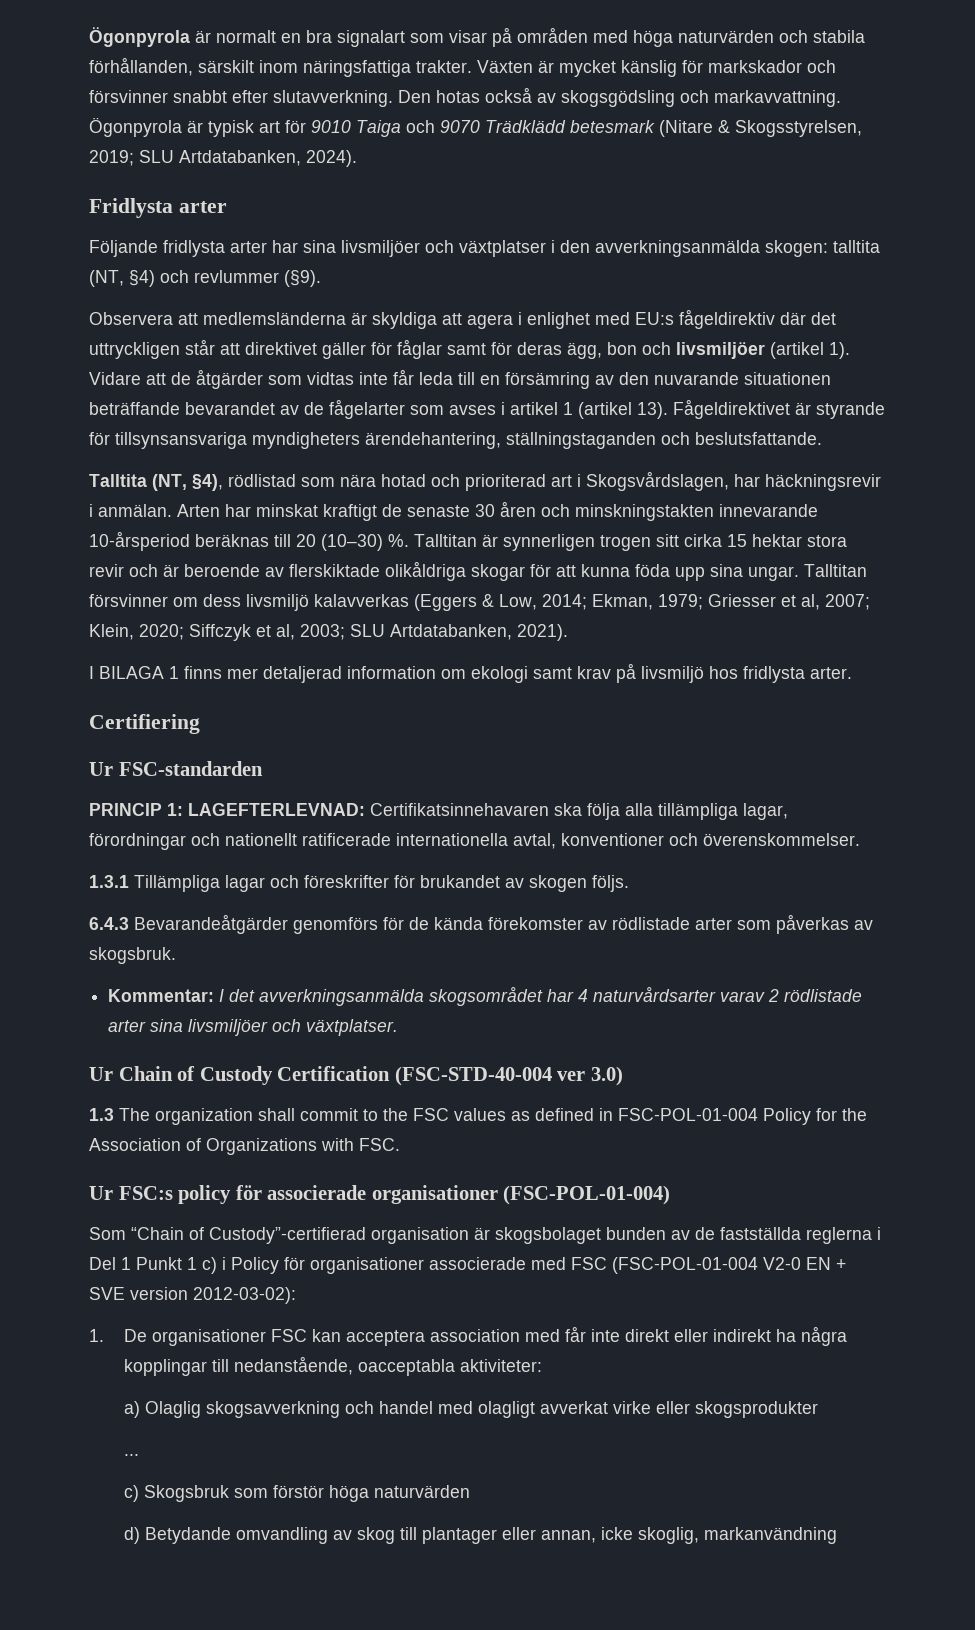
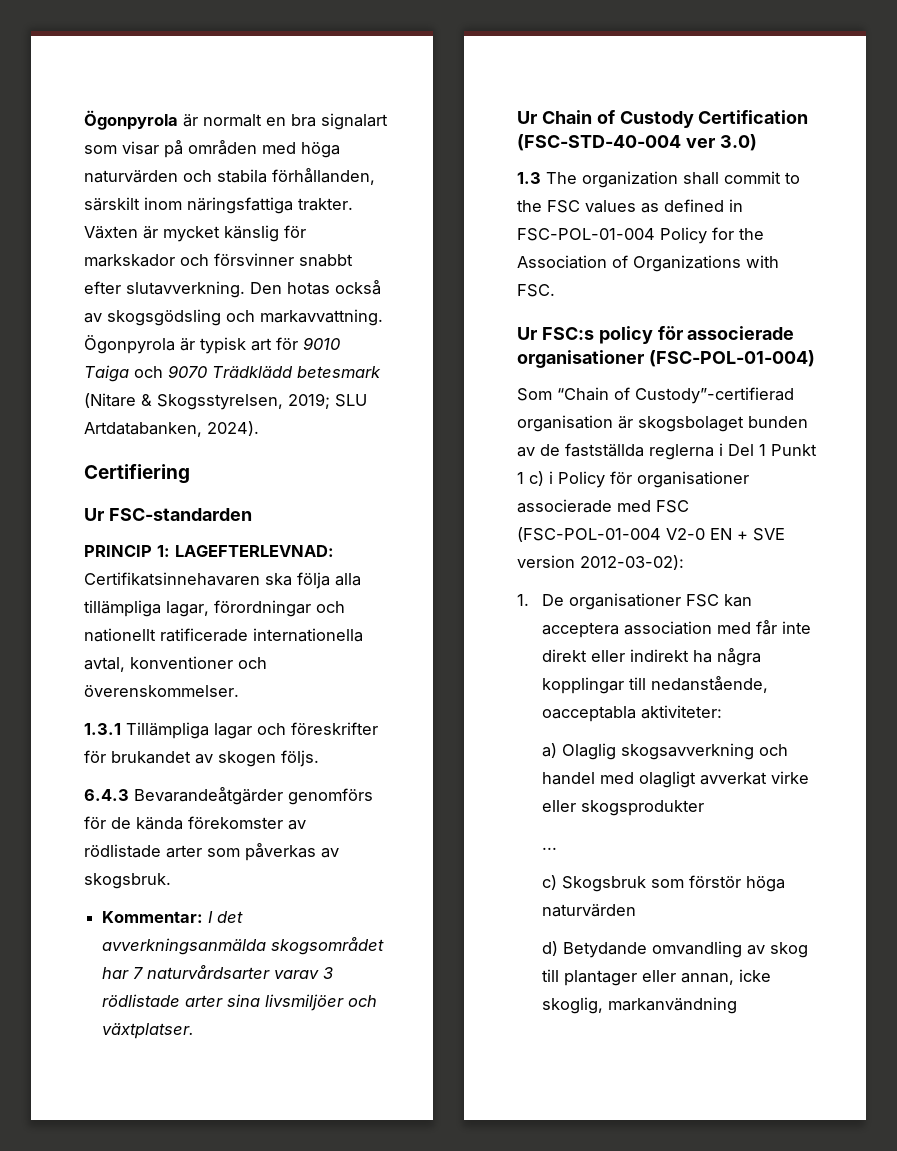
[89,198,227,218] [89,240,880,257] [89,270,321,287] [89,309,836,329] [89,339,850,359] [89,369,831,389] [89,399,885,419] [89,432,822,449] [89,471,881,491] [89,501,818,521] [89,531,847,551] [89,561,867,581] [89,594,870,611] [89,624,568,641] [89,663,852,683] // Fridlysta arter // Följande fridlysta arter har sina livsmiljöer och växtplatser i den avverkningsanmälda skogen: talltita (NT, §4) och revlummer (§9). // Observera att medlemsländerna är skyldiga att agera i enlighet med EU:s fågeldirektiv där det uttryckligen står att direktivet gäller för fåglar samt för deras ägg, bon och livsmiljöer (artikel 1). Vidare att de åtgärder som vidtas inte får leda till en försämring av den nuvarande situationen beträffande bevarandet av de fågelarter som avses i artikel 1 (artikel 13). Fågeldirektivet är styrande för tillsynsansvariga myndigheters ärendehantering, ställningstaganden och beslutsfattande. // Talltita (NT, §4), rödlistad som nära hotad och prioriterad art i Skogsvårdslagen, har häckningsrevir i anmälan. Arten har minskat kraftigt de senaste 30 åren och minskningstakten innevarande 10-årsperiod beräknas till 20 (10–30) %. Talltitan är synnerligen trogen sitt cirka 15 hektar stora revir och är beroende av flerskiktade olikåldriga skogar för att kunna föda upp sina ungar. Talltitan försvinner om dess livsmiljö kalavverkas (Eggers & Low, 2014; Ekman, 1979; Griesser et al, 2007; Klein, 2020; Siffczyk et al, 2003; SLU Artdatabanken, 2021). // I BILAGA 1 finns mer detaljerad information om ekologi samt krav på livsmiljö hos fridlysta arter. -> (259, 428) none
[578,989,589,1002] 4 -> [133,967,144,979] 7
[768,989,780,1002] 2 -> [323,967,334,979] 3

